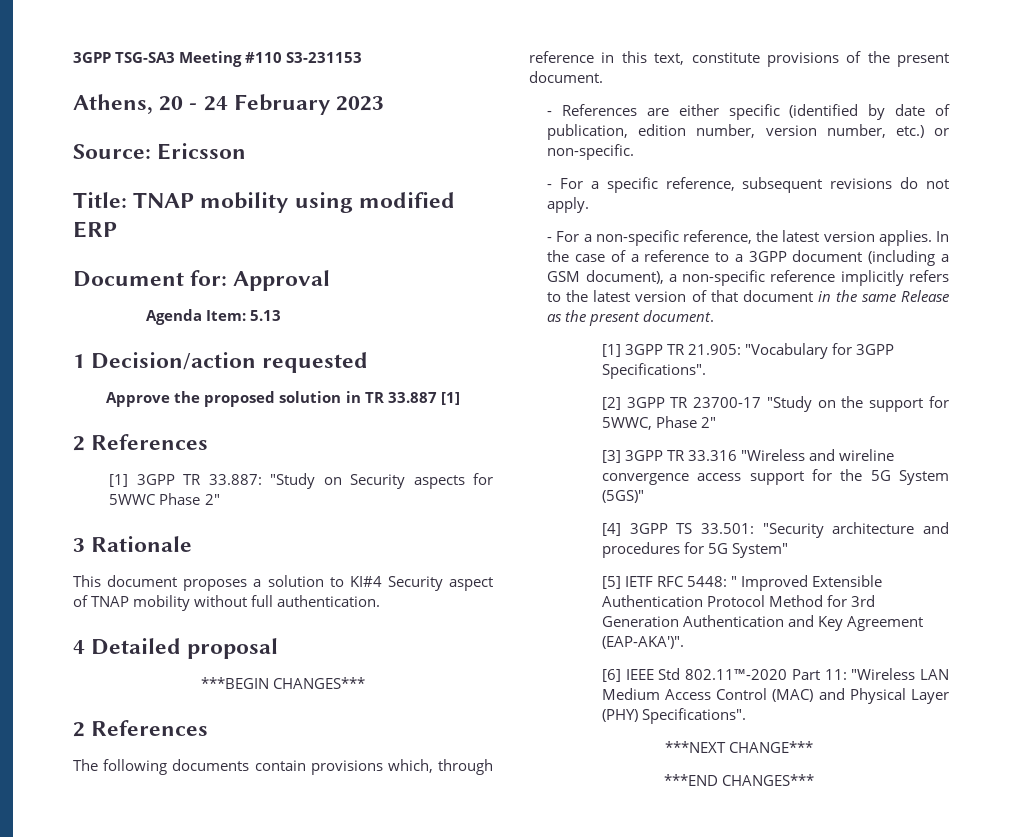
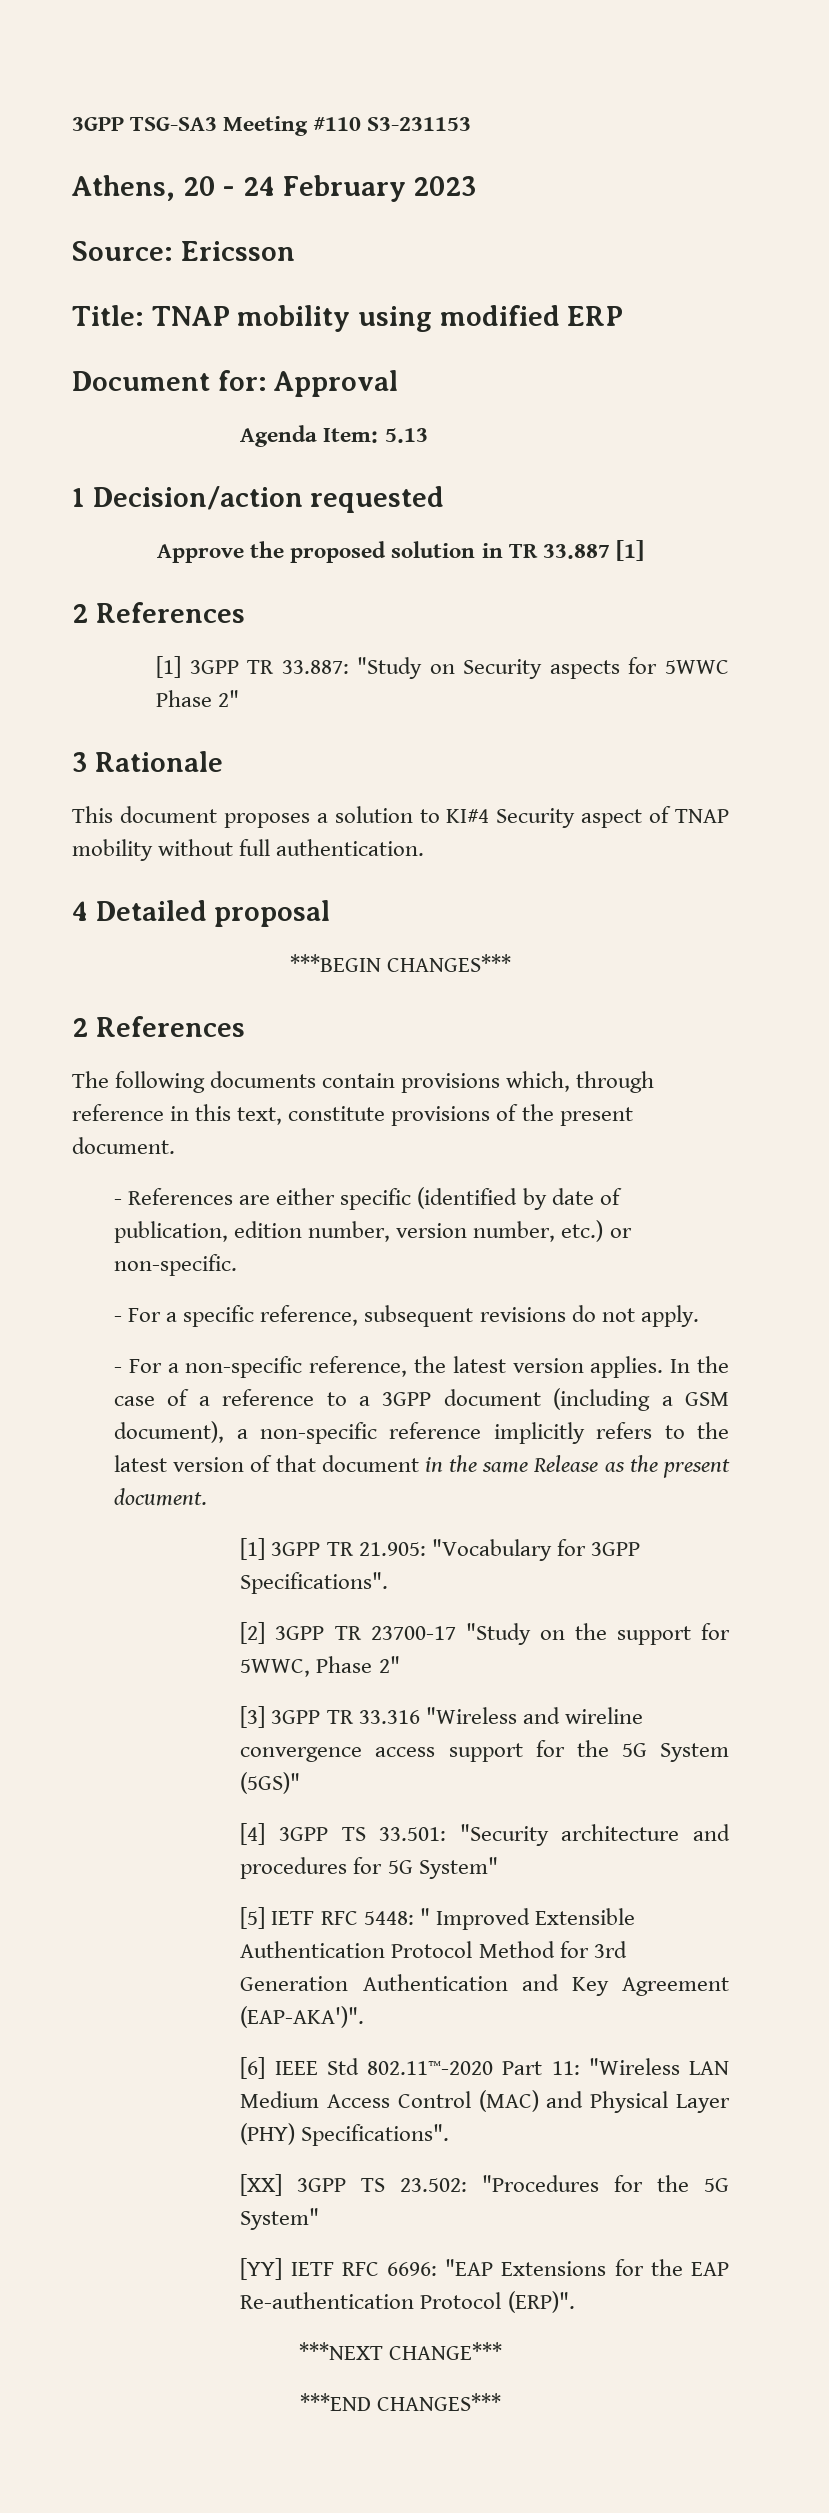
(746, 716) none -> [240,2174,729,2196] [240,2208,320,2230] [240,2258,730,2280] [240,2291,575,2313] // [XX] 3GPP TS 23.502: "Procedures for the 5G System" // [YY] IETF RFC 6696: "EAP Extensions for the EAP Re-authentication Protocol (ERP)".

